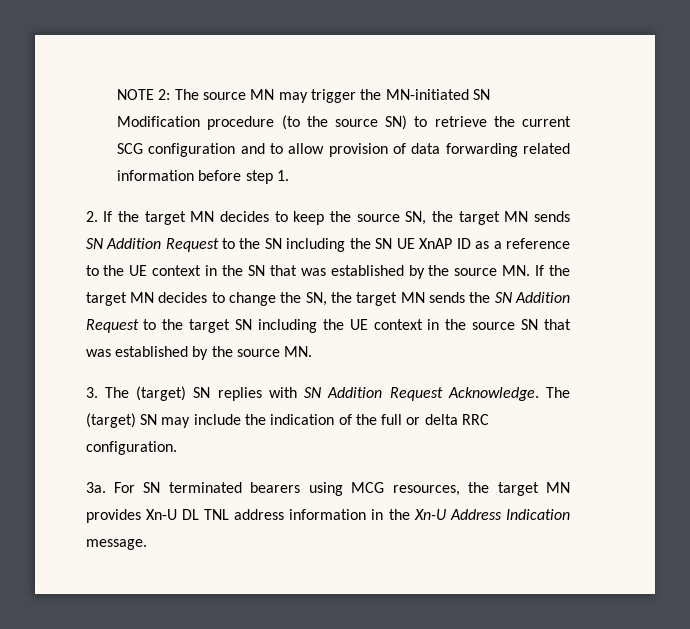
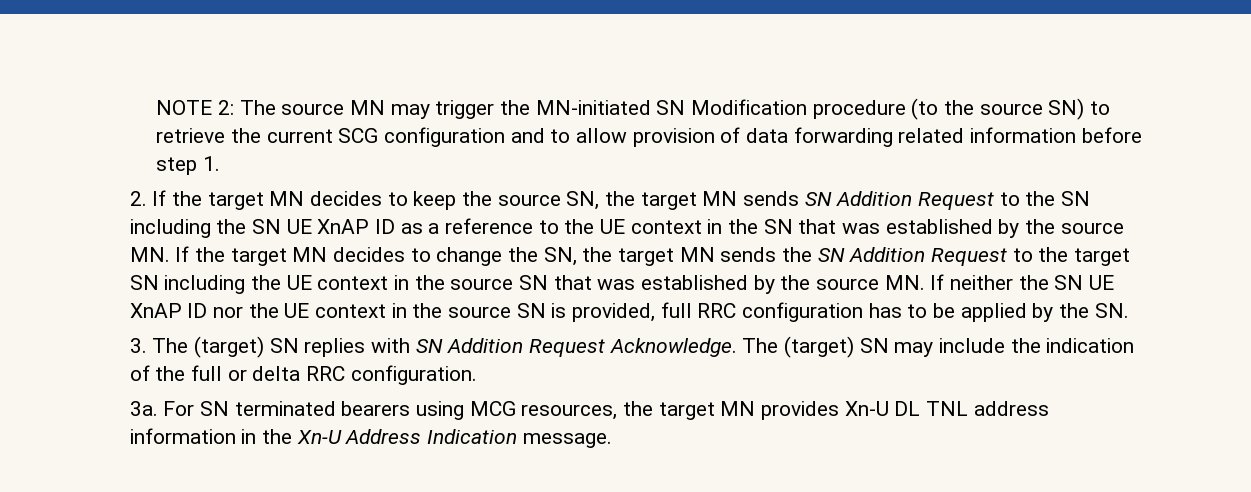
(313, 351) none -> [930,274,1115,290] [129,302,1129,322] If neither the SN UE XnAP ID nor the UE context in the source SN is provided, full RRC configuration has to be applied by the SN.

